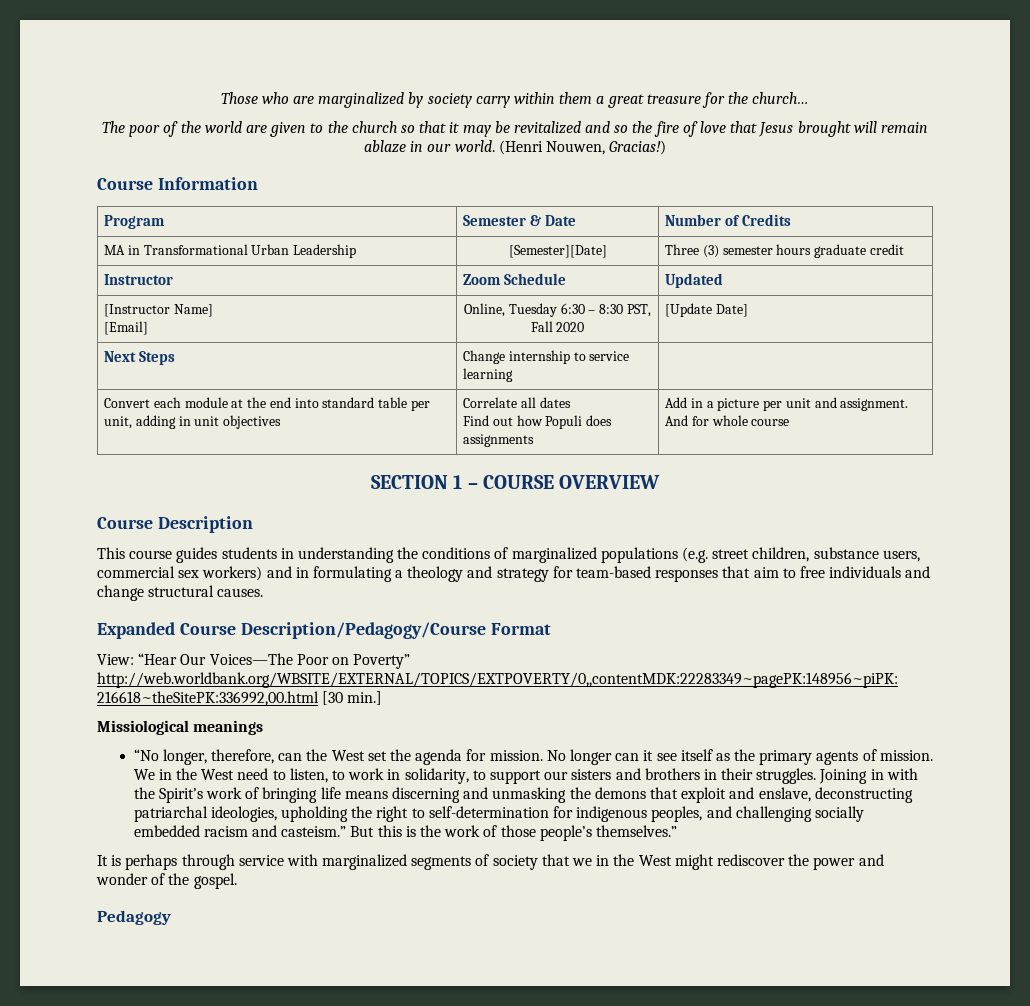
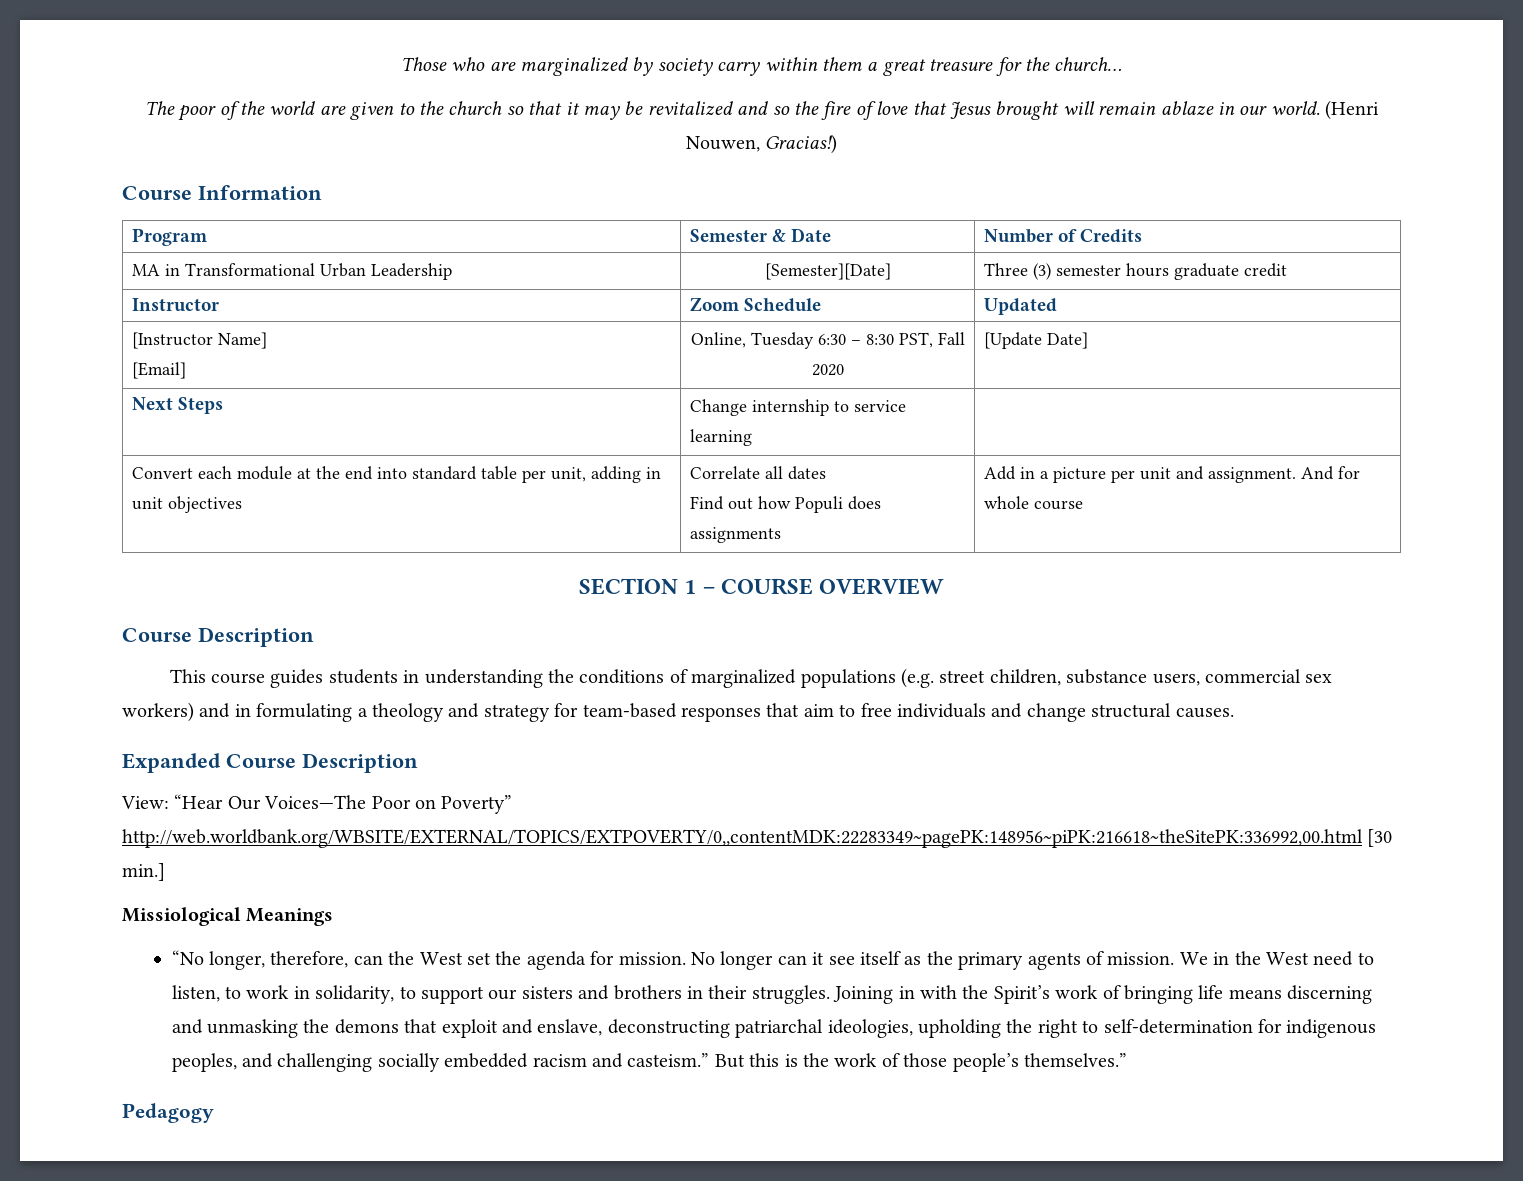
[240,622,551,639] Description/Pedagogy/Course Format -> [302,753,418,773] Description
[193,720,264,735] meanings -> [246,908,334,926] Meanings
[97,854,884,870] [96,873,237,889] // It is perhaps through service with marginalized segments of society that we in the West might rediscover the power and wonder of the gospel. -> (1127, 1060) none

